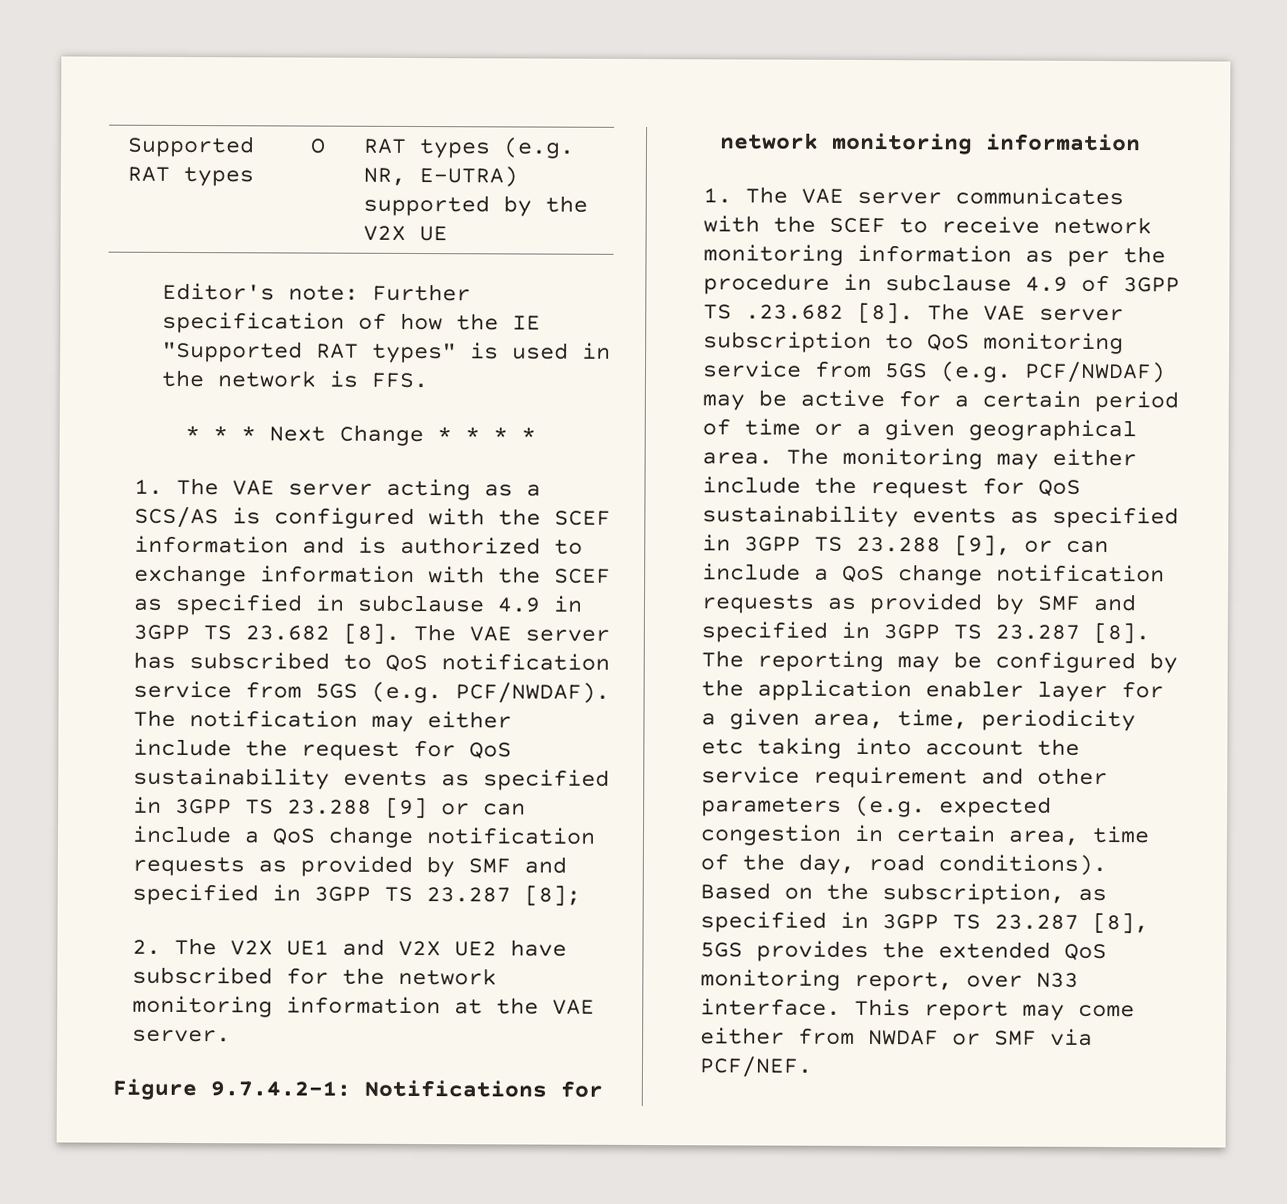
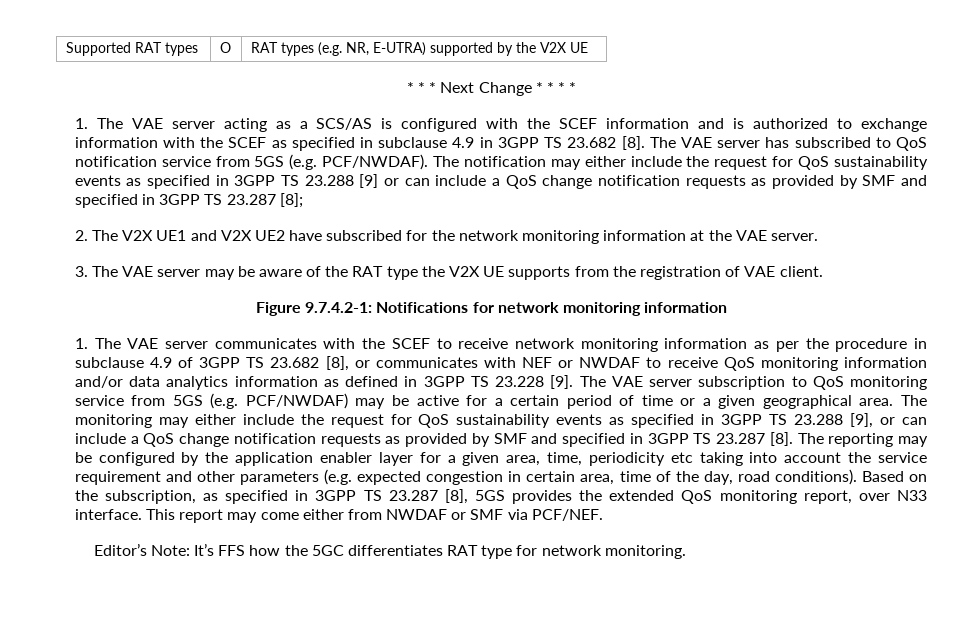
[162,282,472,302] [162,311,542,334] [162,340,612,364] [161,369,429,389] // Editor's note: Further specification of how the IE "Supported RAT types" is used in the network is FFS. -> (588, 47) none
(232, 1036) none -> [74,266,823,280] // 3. The VAE server may be aware of the RAT type the V2X UE supports from the registration of VAE client.
[745,302,915,324] .23.682 [8]. -> [270,356,927,371] [74,375,574,390] 23.682 [8], or communicates with NEF or NWDAF to receive QoS monitoring information and/or data analytics information as defined in 3GPP TS 23.228 [9].
(814, 1067) none -> [93,543,686,559] // Editor’s Note: It’s FFS how the 5GC differentiates RAT type for network monitoring.

